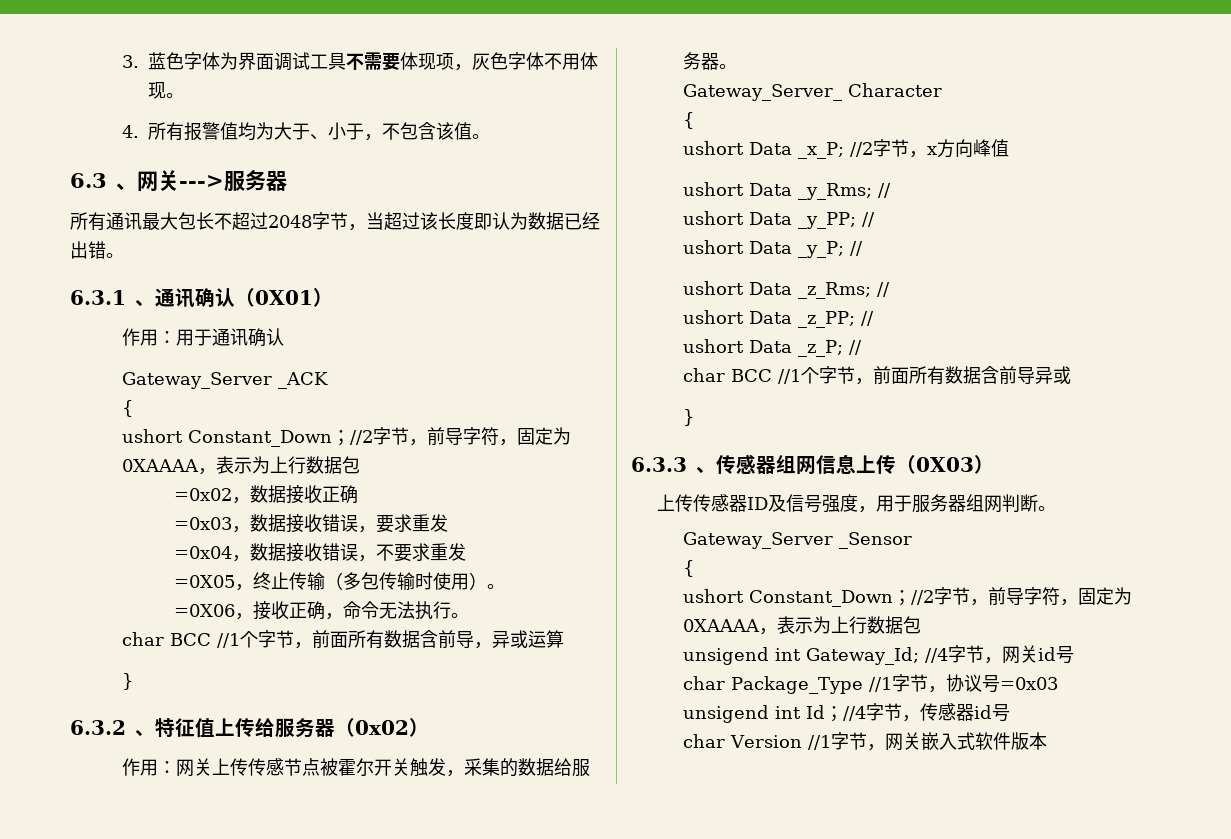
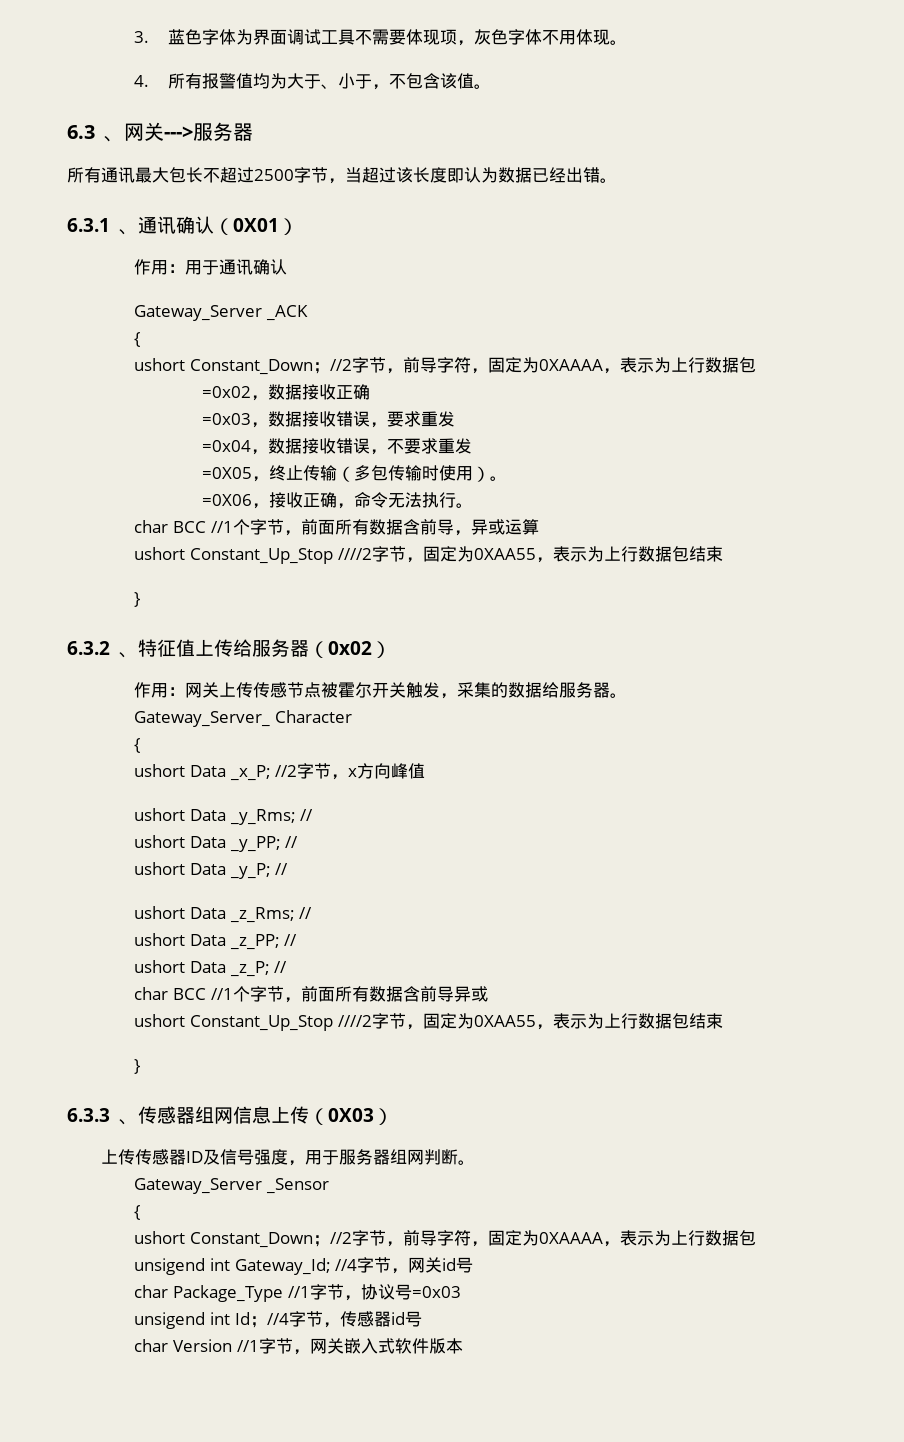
[268,215,312,228] 2048 -> [254,169,294,181] 2500
(564, 639) none -> [134,546,723,564] // ushort Constant_Up_Stop ////2字节，固定为0XAA55，表示为上行数据包结束
(1071, 375) none -> [134,1013,723,1031] // ushort Constant_Up_Stop ////2字节，固定为0XAA55，表示为上行数据包结束

